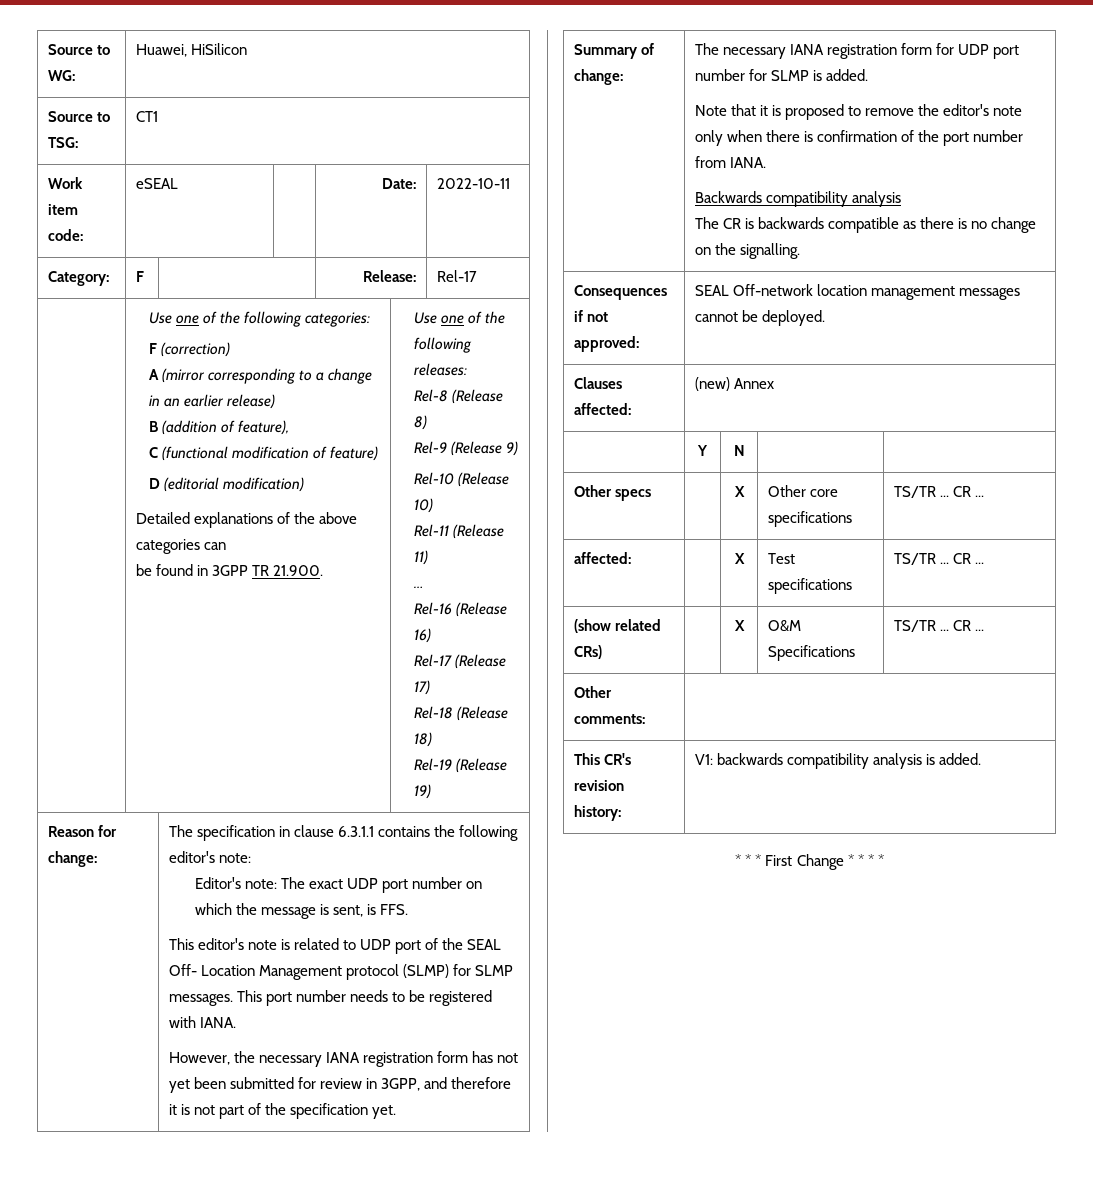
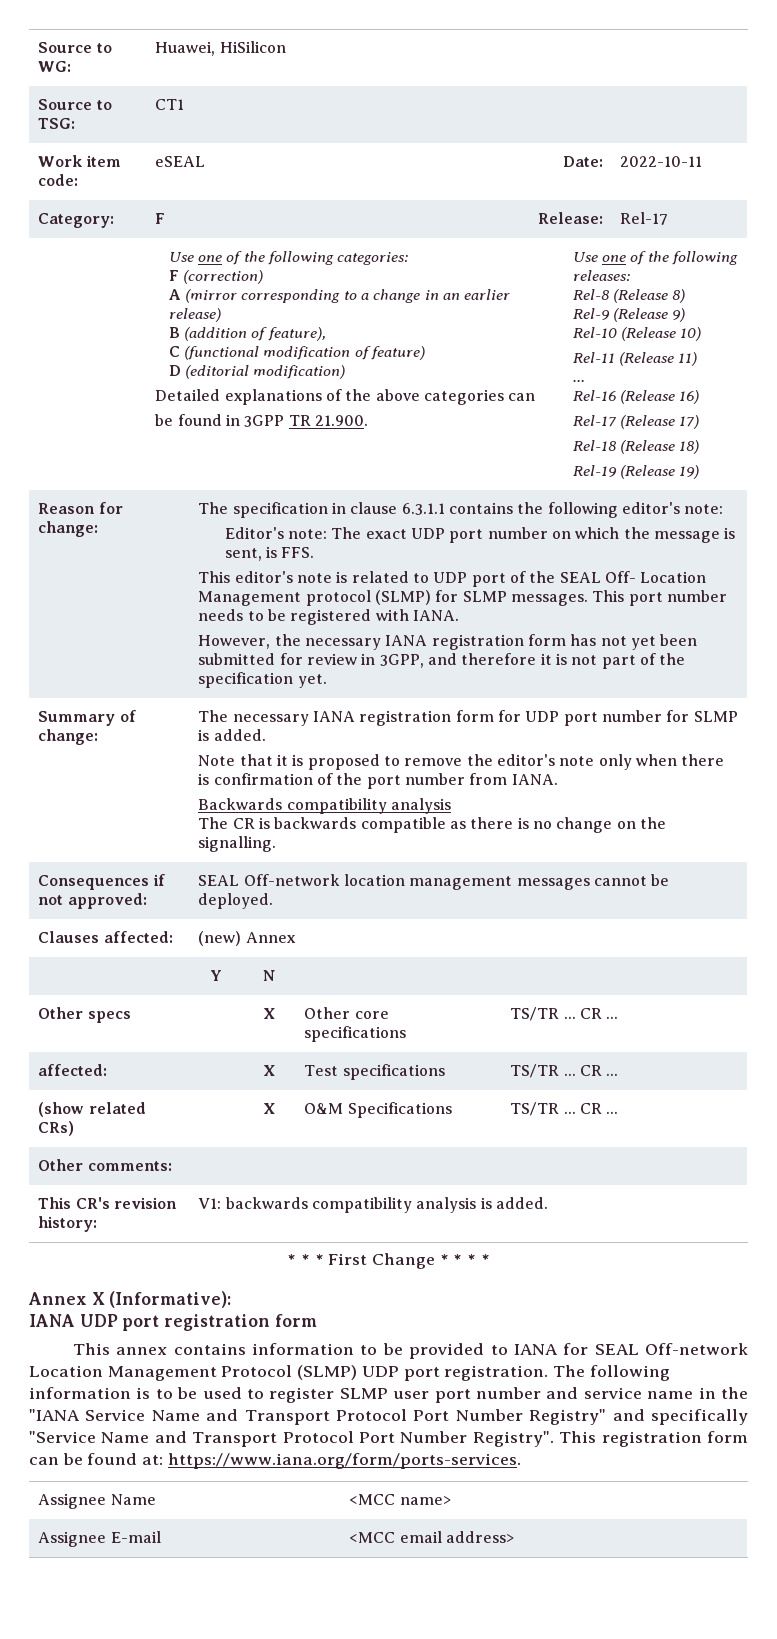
(884, 860) none -> [28,1291,232,1308] [29,1314,317,1331] [72,1343,749,1359] [29,1365,670,1381] [29,1387,748,1403] [29,1409,748,1425] [29,1431,748,1447] [29,1453,521,1469] [38,1493,156,1509] [349,1494,451,1505] [38,1531,161,1547] [349,1531,515,1543] // Annex X (Informative): // IANA UDP port registration form // This annex contains information to be provided to IANA for SEAL Off-network Location Management Protocol (SLMP) UDP port registration. The following information is to be used to register SLMP user port number and service name in the "IANA Service Name and Transport Protocol Port Number Registry" and specifically "Service Name and Transport Protocol Port Number Registry". This registration form can be found at: https://www.iana.org/form/ports-services. // Assignee Name | <MCC name> // Assignee E-mail | <MCC email address>

